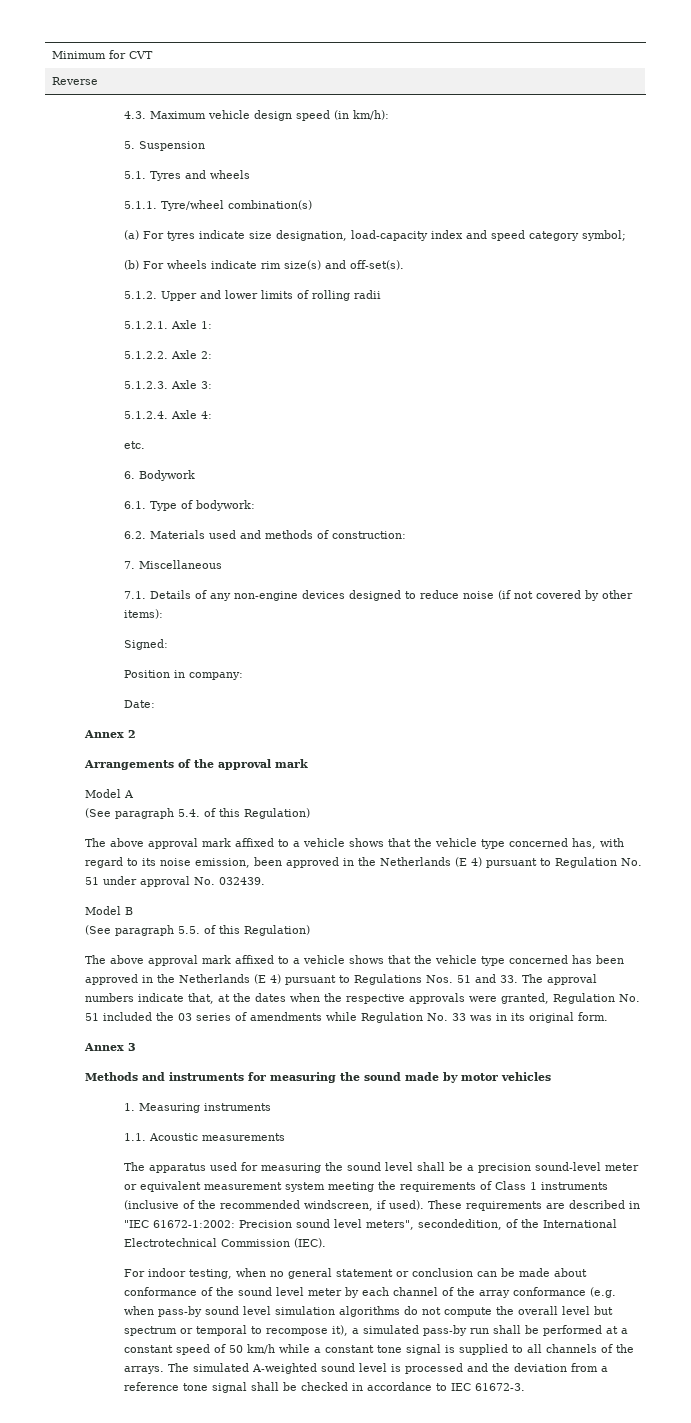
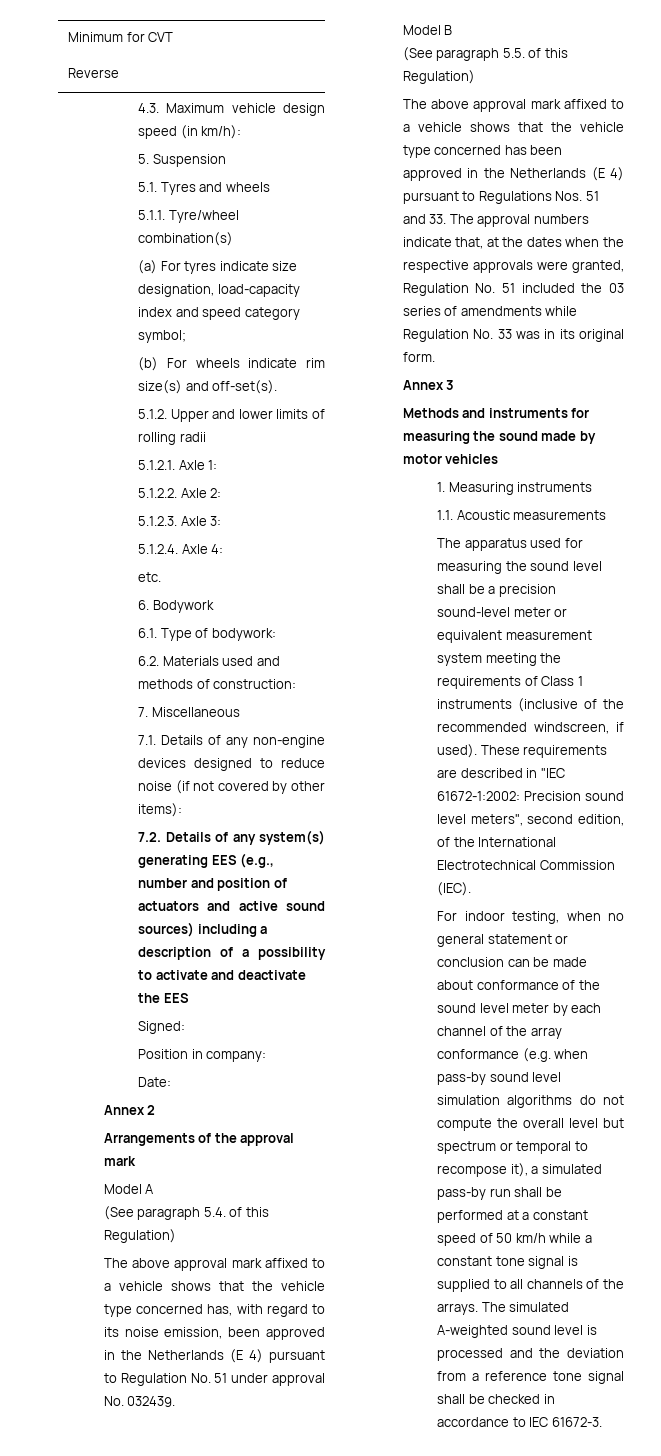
(164, 614) none -> [138,830,325,845] [138,853,275,868] [138,878,287,891] [138,901,325,911] [138,922,268,937] [138,947,326,960] [138,970,306,980] [138,993,189,1003] // 7.2. Details of any system(s) generating EES (e.g., number and position of actuators and active sound sources) including a description of a possibility to activate and deactivate the EES
[418,1219,503,1230] secondedition, -> [527,814,624,826] second edition,

